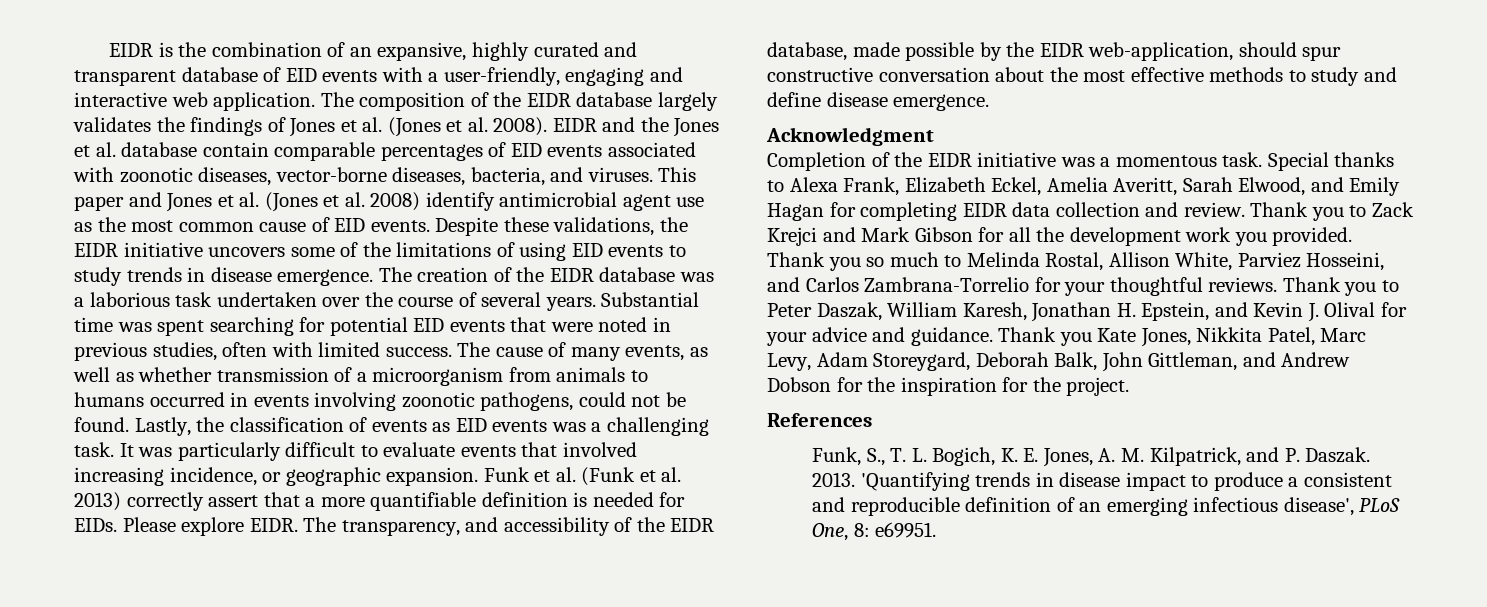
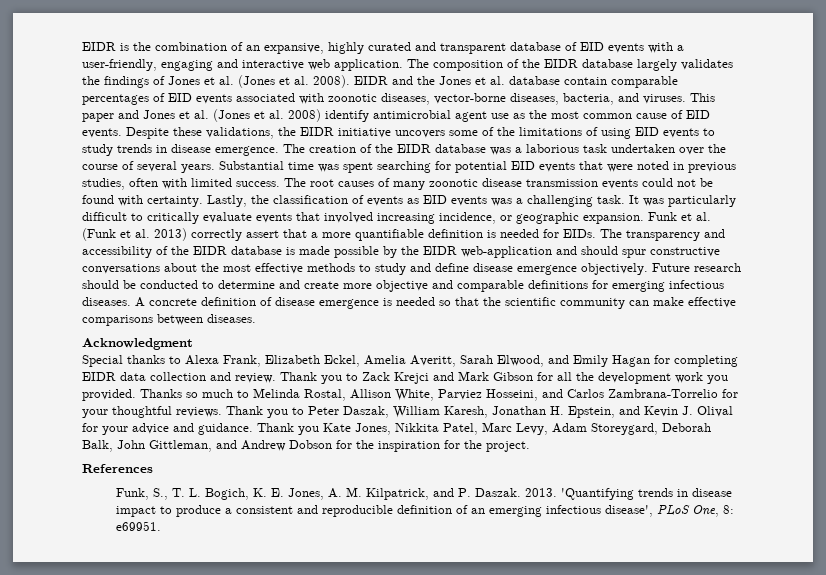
[495,342,708,361] [73,367,648,386] [74,392,686,411] [74,417,129,432] cause of many events, as well as whether transmission of a microorganism from animals to humans occurred in events involving zoonotic pathogens, could not be found. -> [310,178,713,190] [82,195,203,207] root causes of many zoonotic disease transmission events could not be found with certainty.
(378, 451) none -> [147,212,199,224] critically
[122,517,460,536] Please explore EIDR. The transparency, -> [600,229,700,241] The transparency
[767,42,847,61] database, -> [231,246,295,255] database is
[1088,42,1234,61] web-application, -> [461,246,577,258] web-application and
[878,67,990,82] conversation -> [82,264,160,274] conversations
[893,94,990,111] [766,127,934,146] [767,152,1263,171] emergence. // Acknowledgment // Completion of the EIDR initiative was a momentous task. -> [517,263,741,275] [82,280,724,292] [82,297,736,309] [82,314,256,326] [82,338,193,350] emergence objectively. Future research should be conducted to determine and create more objective and comparable definitions for emerging infectious diseases. A concrete definition of disease emergence is needed so that the scientific community can make effective comparisons between diseases. // Acknowledgment //
[767,252,861,271] Thank you -> [140,389,182,398] Thanks

